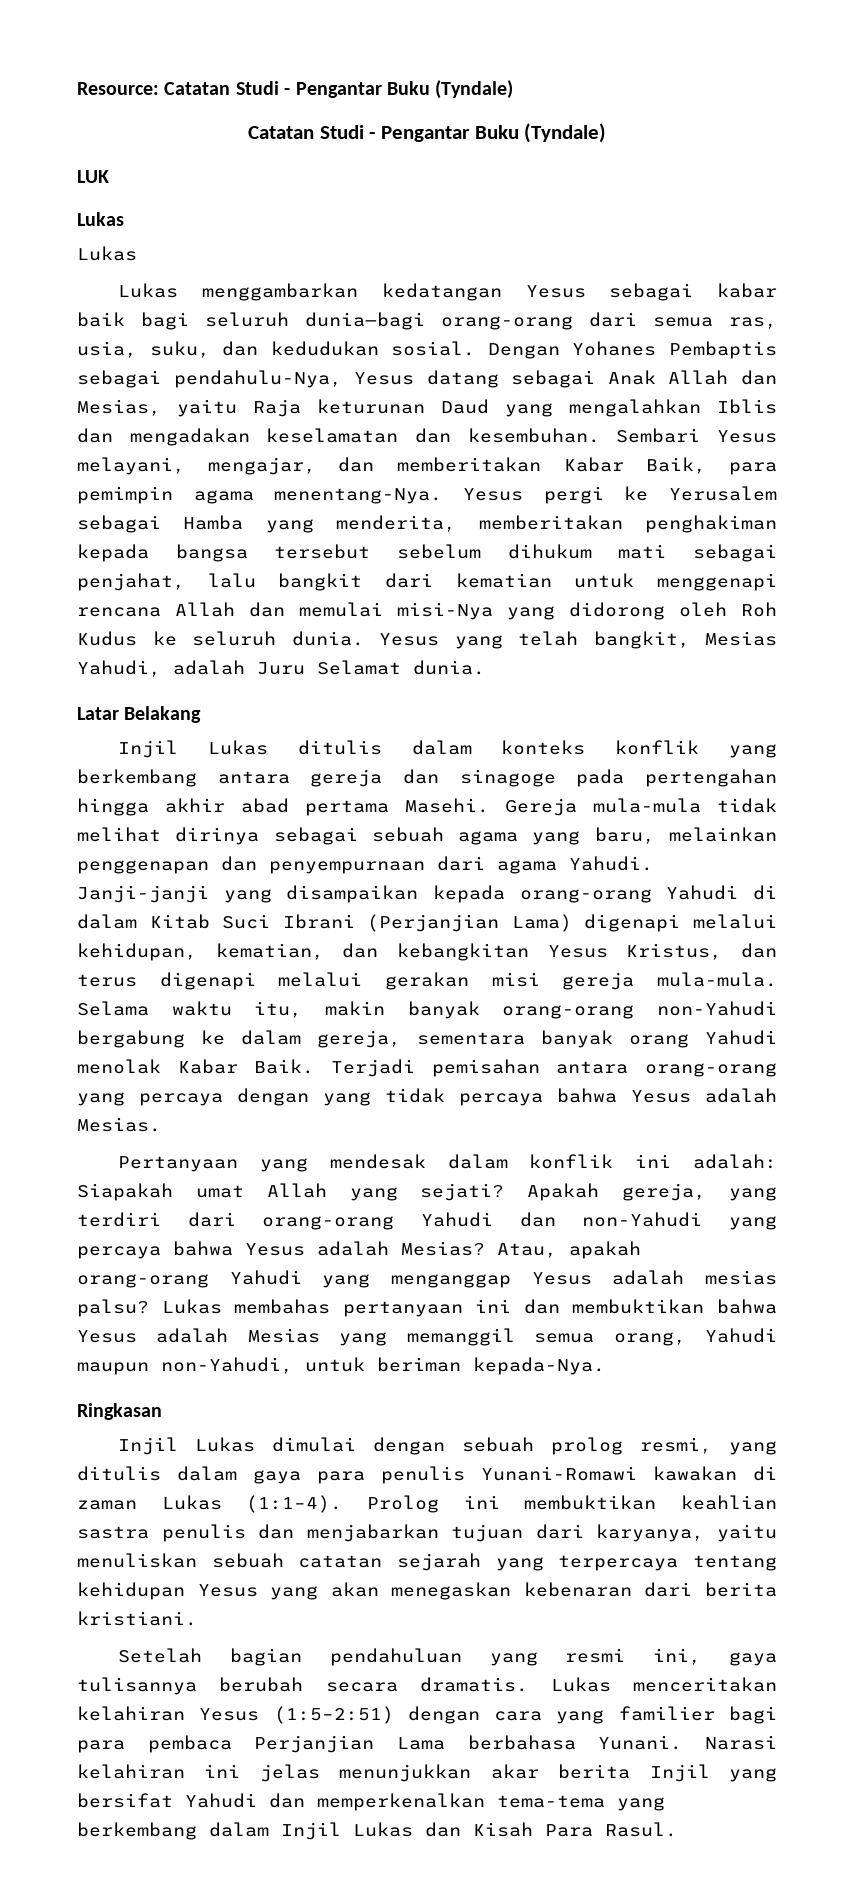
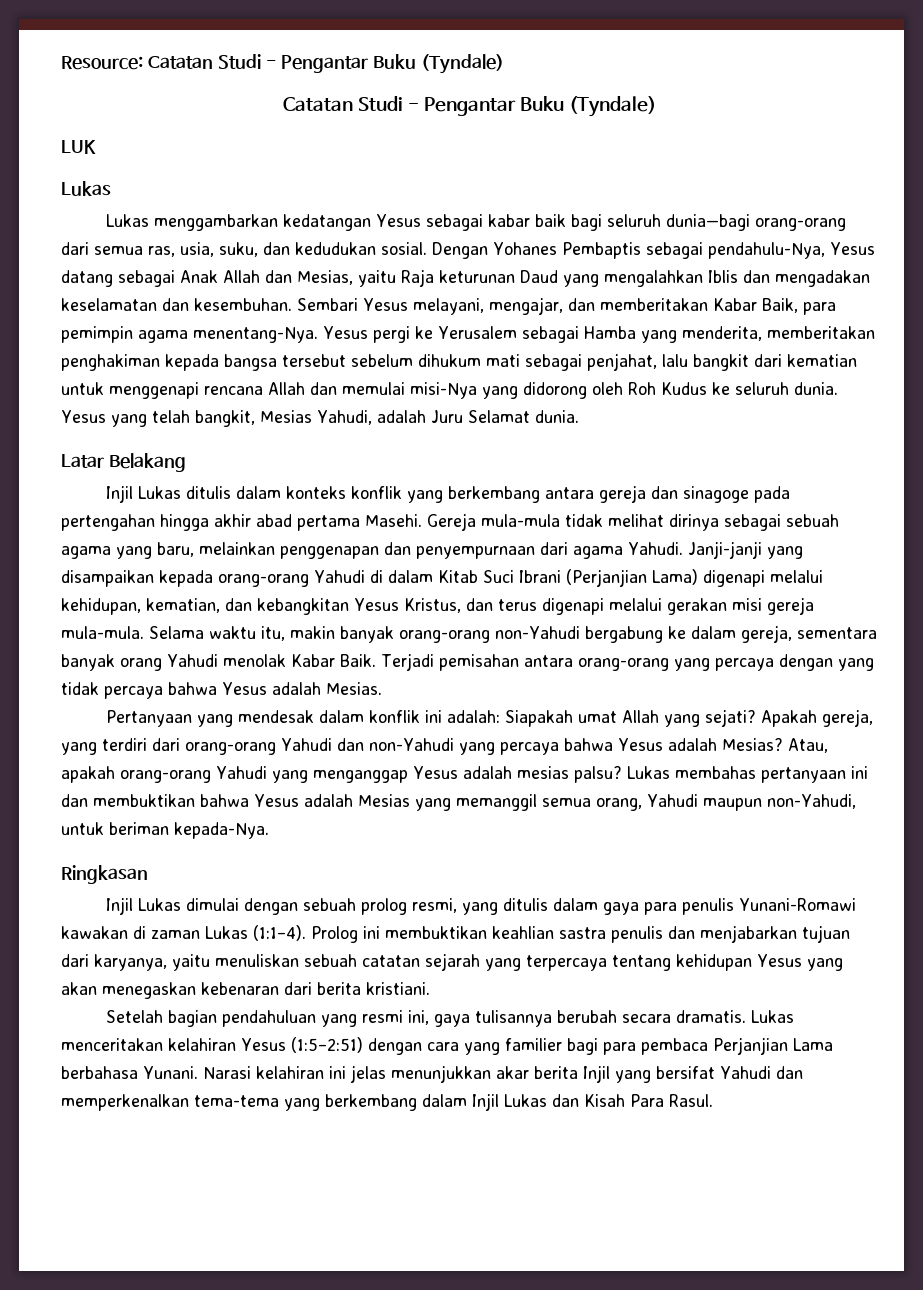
[118,283,179,298] // Lukas -> (150, 220) none

